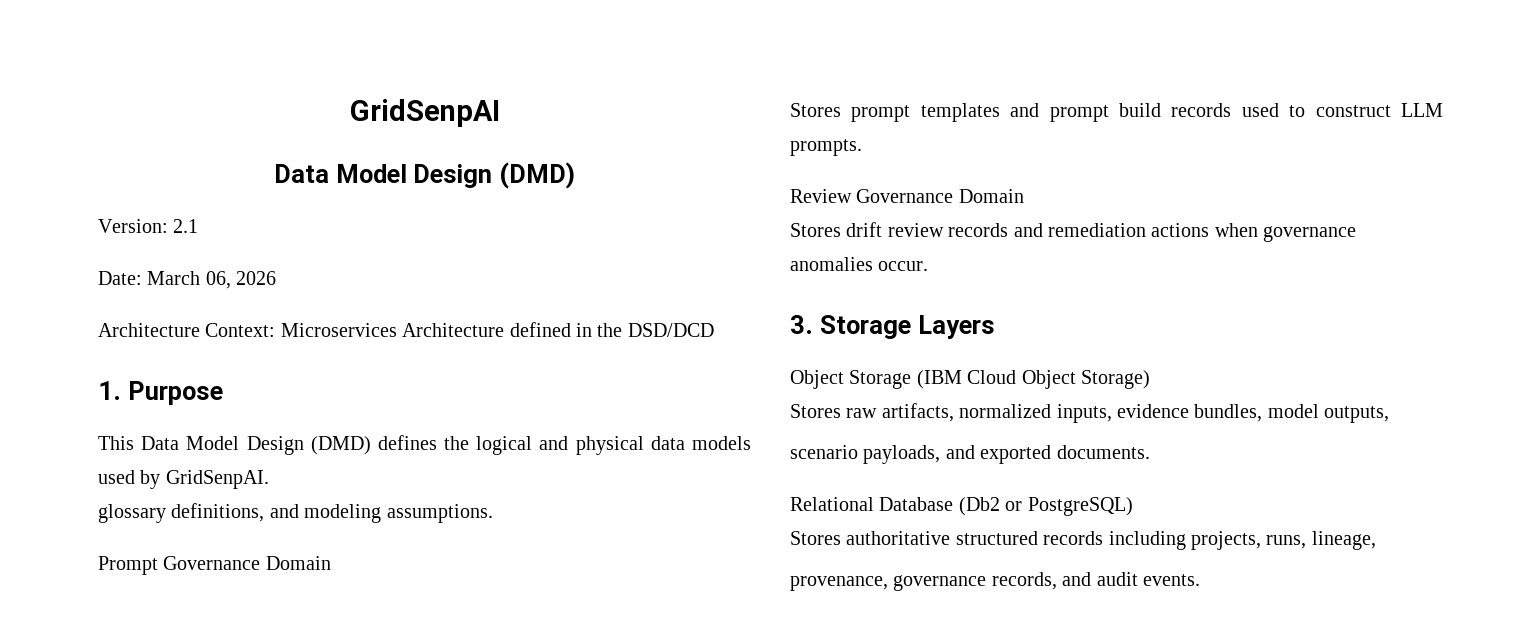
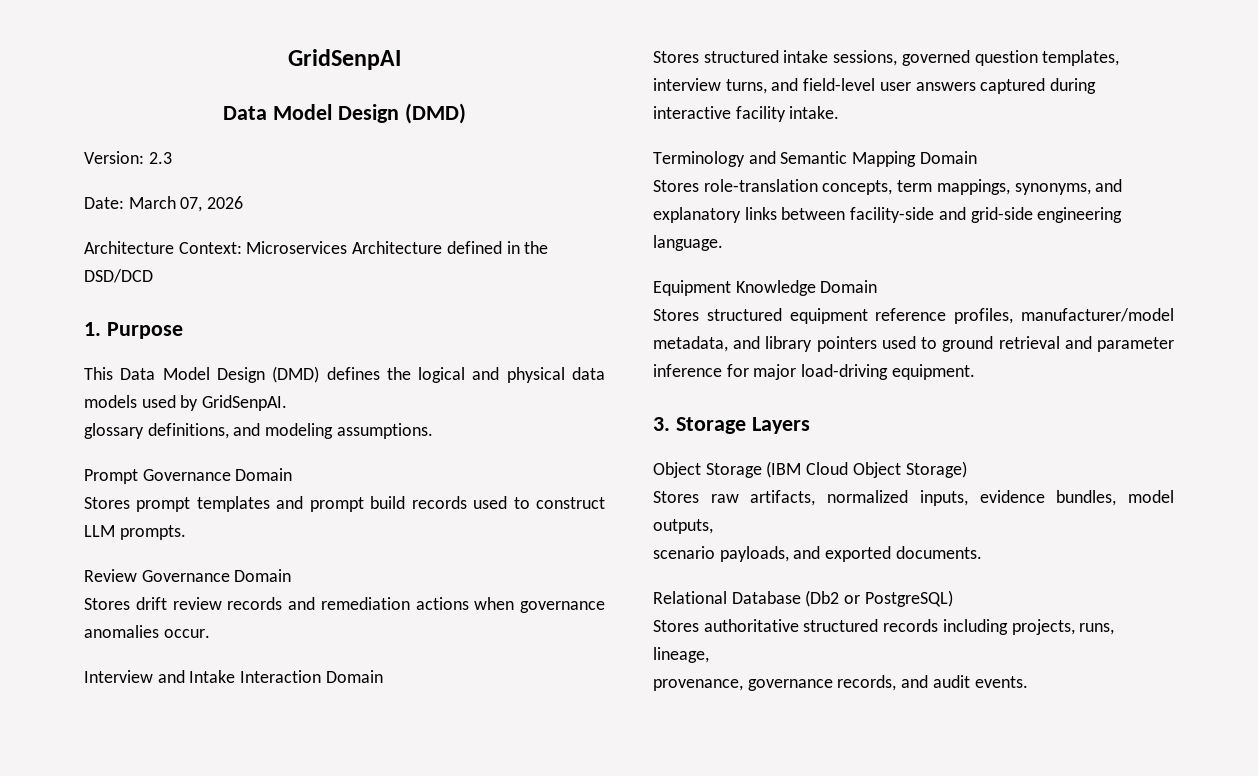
[173,219,199,233] 2.1 -> [148,152,172,164] 2.3
[205,271,231,289] 06, -> [180,197,203,212] 07,
(929, 266) none -> [84,670,383,683] [653,50,1120,66] [653,78,1097,94] [653,106,840,122] [653,151,977,167] [653,179,1123,195] [653,207,1123,223] [653,235,723,251] [653,280,878,296] [653,308,1174,324] [653,336,1174,352] [653,364,975,380] // Interview and Intake Interaction Domain // Stores structured intake sessions, governed question templates, interview turns, and field-level user answers captured during interactive facility intake. // Terminology and Semantic Mapping Domain // Stores role-translation concepts, term mappings, synonyms, and explanatory links between facility-side and grid-side engineering language. // Equipment Knowledge Domain // Stores structured equipment reference profiles, manufacturer/model metadata, and library pointers used to ground retrieval and parameter inference for major load-driving equipment.

